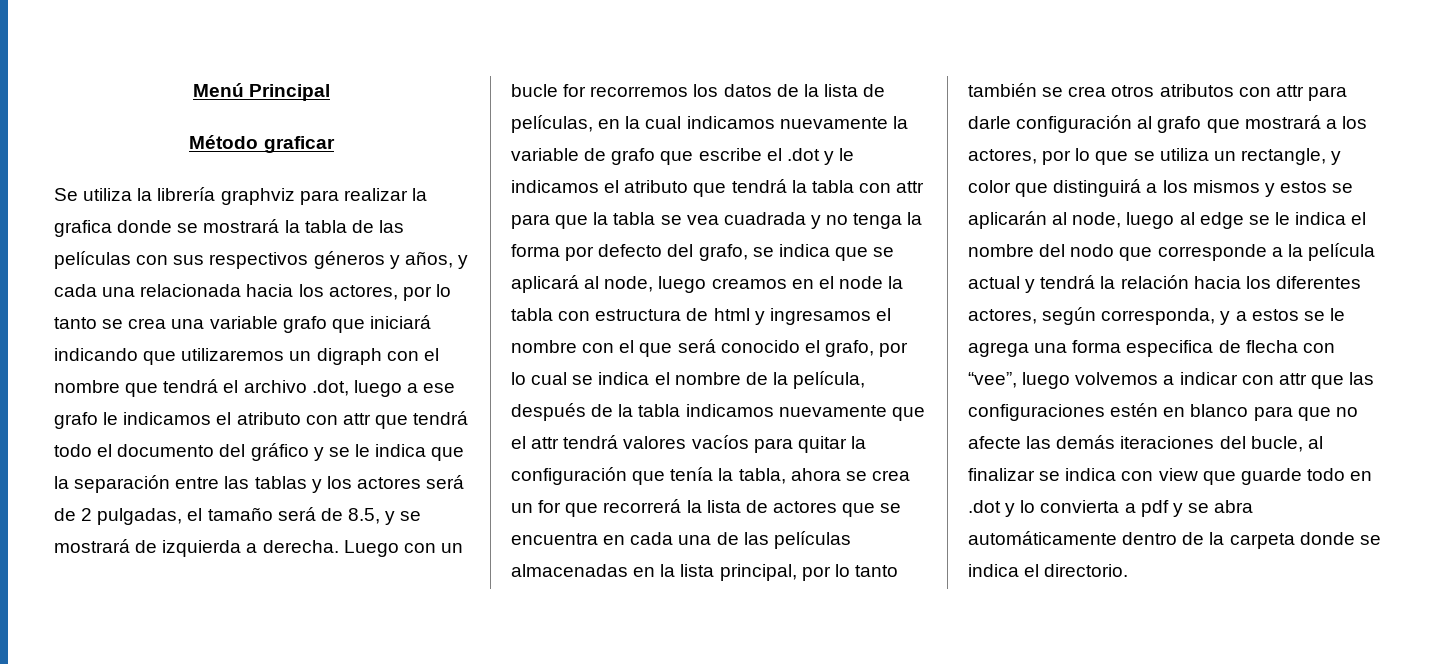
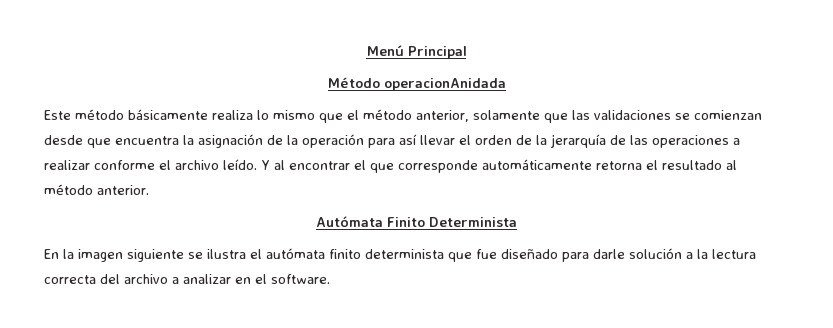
[263,136,335,153] [54,187,427,205] [54,219,404,237] [54,251,468,269] [54,284,451,301] [54,315,431,333] [54,348,439,365] [54,379,456,397] [54,411,469,429] [54,443,465,461] [54,475,465,493] [54,507,422,525] [54,539,463,557] [511,84,886,97] [511,115,908,133] [511,148,855,165] [511,179,925,197] [511,212,923,229] [511,244,895,261] [511,275,904,293] [511,308,891,325] [511,339,909,357] [511,371,866,389] [511,403,925,421] [511,435,866,453] [511,467,910,485] [511,499,902,517] [511,531,851,549] [511,564,898,581] [968,83,1347,101] [968,115,1367,133] [968,148,1342,165] [968,179,1354,197] [968,211,1367,229] [968,243,1375,261] [968,275,1361,293] [968,307,1345,325] [968,340,1335,357] [968,372,1375,389] [968,403,1358,421] [968,435,1323,452] [968,468,1373,485] [968,500,1254,517] [968,531,1381,549] [968,564,1129,577] graficar // Se utiliza la librería graphviz para realizar la grafica donde se mostrará la tabla de las películas con sus respectivos géneros y años, y cada una relacionada hacia los actores, por lo tanto se crea una variable grafo que iniciará indicando que utilizaremos un digraph con el nombre que tendrá el archivo .dot, luego a ese grafo le indicamos el atributo con attr que tendrá todo el documento del gráfico y se le indica que la separación entre las tablas y los actores será de 2 pulgadas, el tamaño será de 8.5, y se mostrará de izquierda a derecha. Luego con un bucle for recorremos los datos de la lista de películas, en la cual indicamos nuevamente la variable de grafo que escribe el .dot y le indicamos el atributo que tendrá la tabla con attr para que la tabla se vea cuadrada y no tenga la forma por defecto del grafo, se indica que se aplicará al node, luego creamos en el node la tabla con estructura de html y ingresamos el nombre con el que será conocido el grafo, por lo cual se indica el nombre de la película, después de la tabla indicamos nuevamente que el attr tendrá valores vacíos para quitar la configuración que tenía la tabla, ahora se crea un for que recorrerá la lista de actores que se encuentra en cada una de las películas almacenadas en la lista principal, por lo tanto también se crea otros atributos con attr para darle configuración al grafo que mostrará a los actores, por lo que se utiliza un rectangle, y color que distinguirá a los mismos y estos se aplicarán al node, luego al edge se le indica el nombre del nodo que corresponde a la película actual y tendrá la relación hacia los diferentes actores, según corresponda, y a estos se le agrega una forma especifica de flecha con “vee”, luego volvemos a indicar con attr que las configuraciones estén en blanco para que no afecte las demás iteraciones del bucle, al finalizar se indica con view que guarde todo en .dot y lo convierta a pdf y se abra automáticamente dentro de la carpeta donde se indica el directorio. -> [383,78,506,91] [44,109,762,123] [44,134,740,148] [44,159,737,173] [44,184,149,195] [316,216,517,227] [44,248,756,262] [44,274,330,284] operacionAnidada // Este método básicamente realiza lo mismo que el método anterior, solamente que las validaciones se comienzan desde que encuentra la asignación de la operación para así llevar el orden de la jerarquía de las operaciones a realizar conforme el archivo leído. Y al encontrar el que corresponde automáticamente retorna el resultado al método anterior. // Autómata Finito Determinista // En la imagen siguiente se ilustra el autómata finito determinista que fue diseñado para darle solución a la lectura correcta del archivo a analizar en el software.

